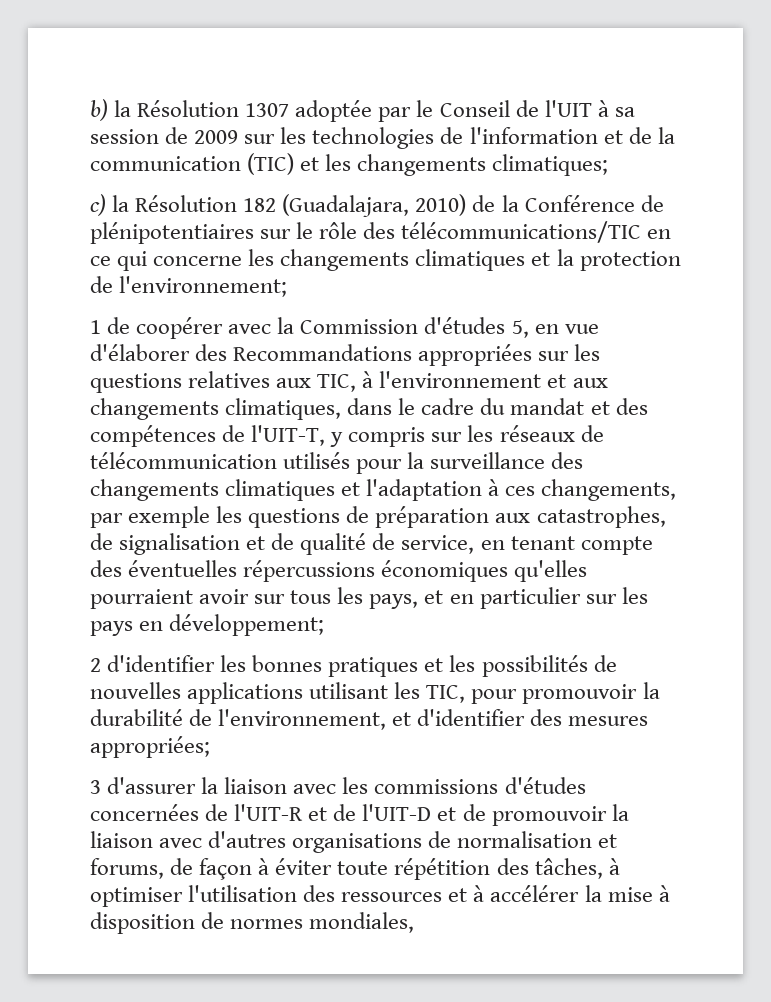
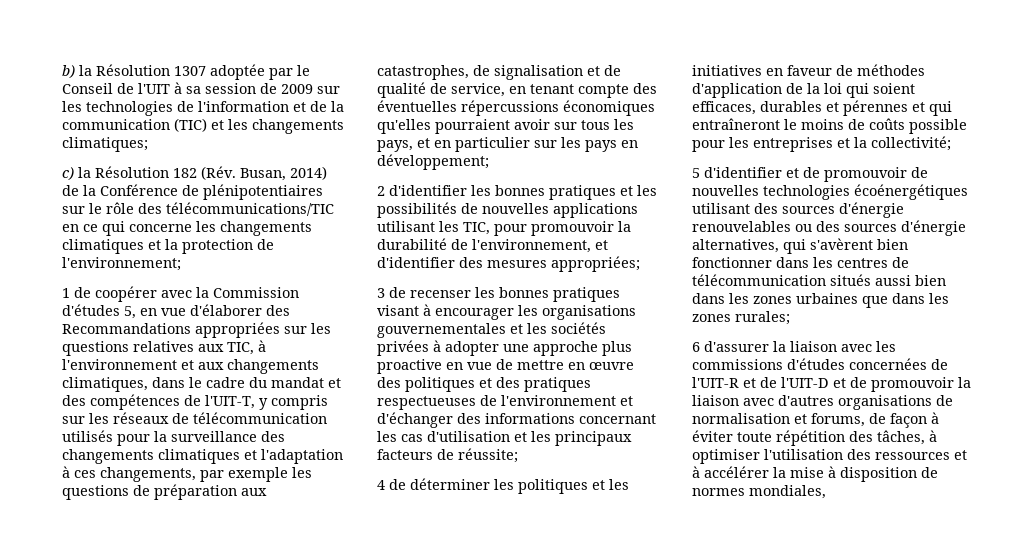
[282,194,467,217] (Guadalajara, 2010) -> [201,166,327,181] (Rév. Busan, 2014)
(101, 787) none -> [389,287,620,302] [377,304,636,320] [377,322,606,338] [377,340,632,356] [377,359,634,374] [377,377,591,392] [377,395,633,410] [377,412,656,428] [377,431,632,446] [377,448,518,463] [377,478,629,494] [692,64,925,76] [692,83,915,98] [692,100,952,116] [692,118,967,134] [692,136,951,152] [692,167,928,182] [692,184,968,200] [692,202,904,218] [692,220,966,236] [692,238,908,254] [692,257,909,268] [692,274,946,286] [692,293,949,308] [692,311,790,325] [692,342,700,352] de recenser les bonnes pratiques visant à encourager les organisations gouvernementales et les sociétés privées à adopter une approche plus proactive en vue de mettre en œuvre des politiques et des pratiques respectueuses de l'environnement et d'échanger des informations concernant les cas d'utilisation et les principaux facteurs de réussite; // 4 de déterminer les politiques et les initiatives en faveur de méthodes d'application de la loi qui soient efficaces, durables et pérennes et qui entraîneront le moins de coûts possible pour les entreprises et la collectivité; // 5 d'identifier et de promouvoir de nouvelles technologies écoénergétiques utilisant des sources d'énergie renouvelables ou des sources d'énergie alternatives, qui s'avèrent bien fonctionner dans les centres de télécommunication situés aussi bien dans les zones urbaines que dans les zones rurales; // 6

